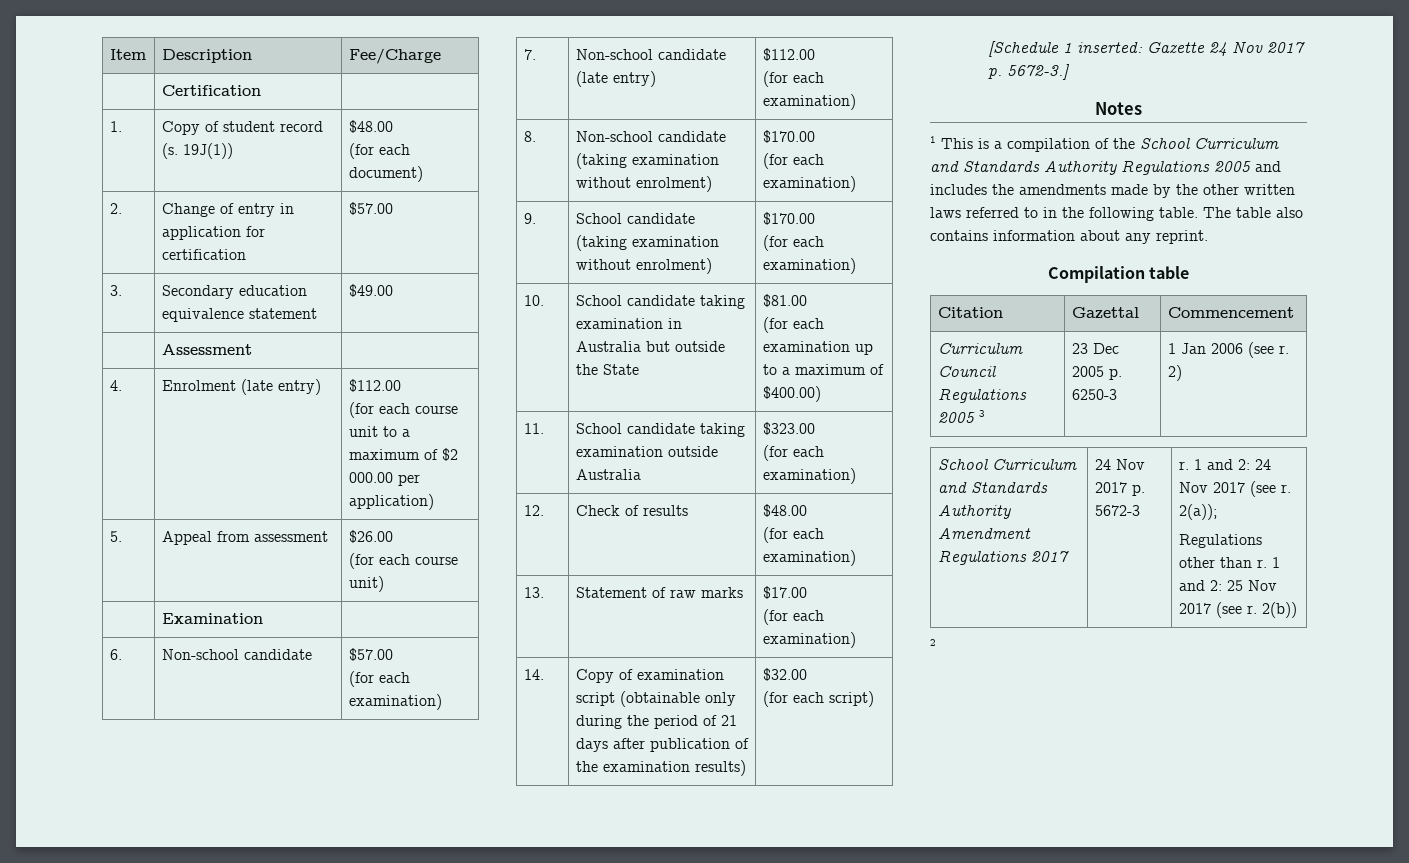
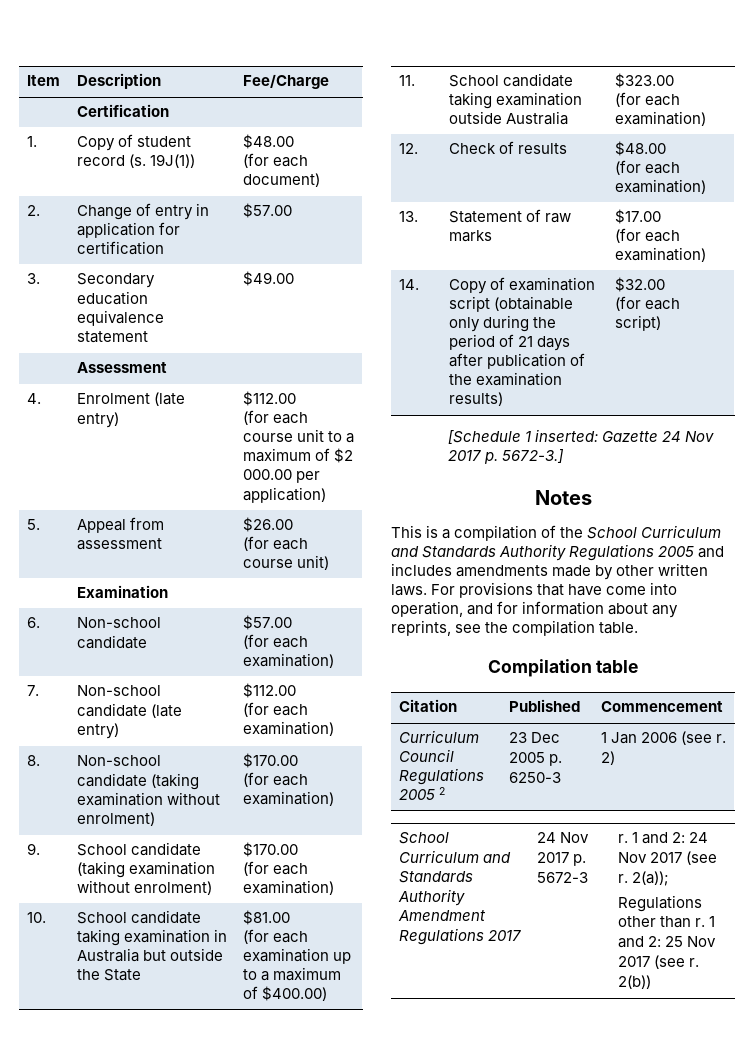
[930,136,936,143] 1 -> (592, 497) none
[992,184,1014,195] the -> (452, 569) none
[1176,184,1198,195] the -> (614, 572) none
[930,207,1303,221] [930,230,1208,244] laws referred to in the following table. The table also contains information about any reprint. -> [391,582,678,598] [391,601,679,618] [391,620,639,636] laws. For provisions that have come into operation, and for information about any reprints, see the compilation table.
[1071,307,1139,319] Gazettal -> [509,699,581,712] Published
[978,410,985,417] 3 -> [439,787,446,795] 2
[930,639,936,646] // 2 -> (652, 982) none

